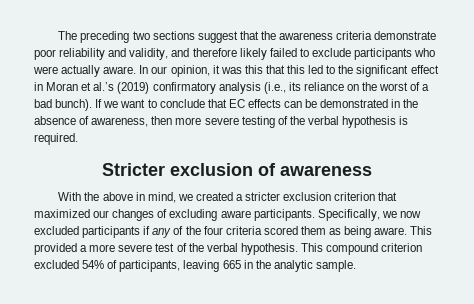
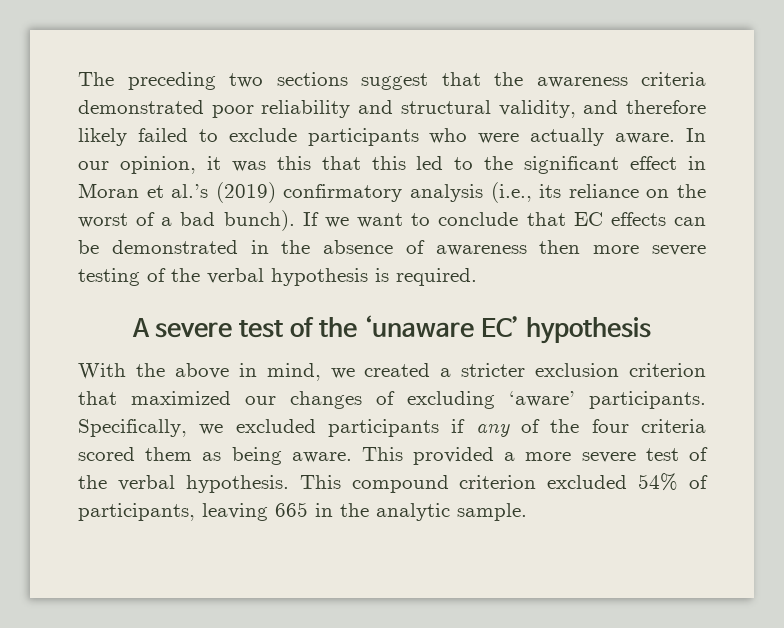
[374,31,437,40] demonstrate -> [78,100,204,114] demonstrated
(127, 52) none -> [400,100,491,114] structural
[91,117,149,127] awareness, -> [435,245,527,256] awareness
[102,163,372,176] Stricter exclusion of awareness -> [131,315,652,344] A severe test of the ‘unaware EC’ hypothesis
[220,210,251,218] aware -> [509,391,575,407] ‘aware’
[399,211,421,218] now -> (224, 429) none

